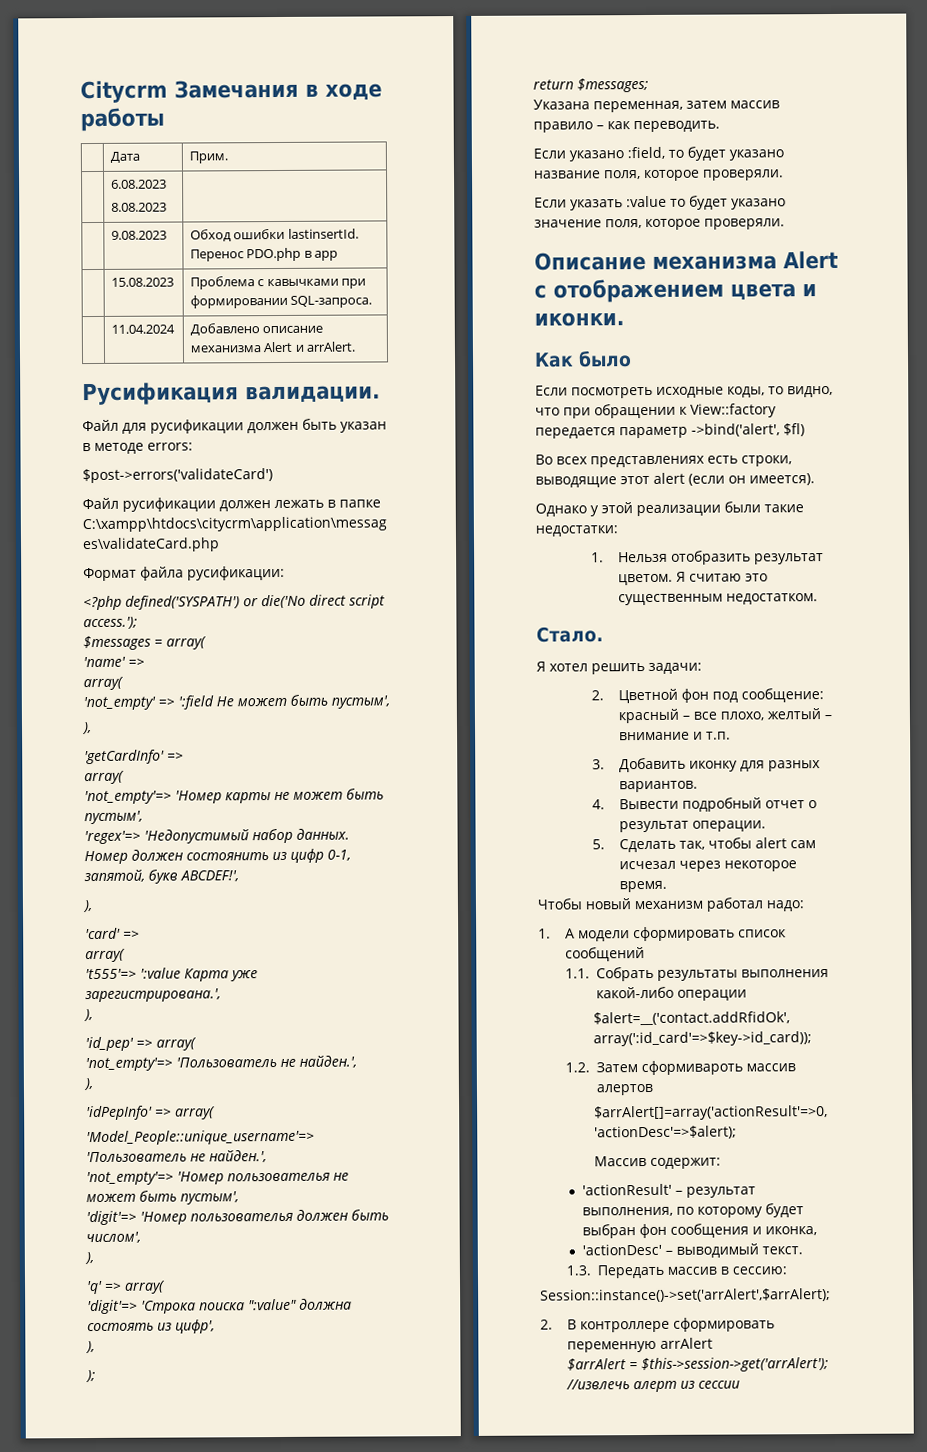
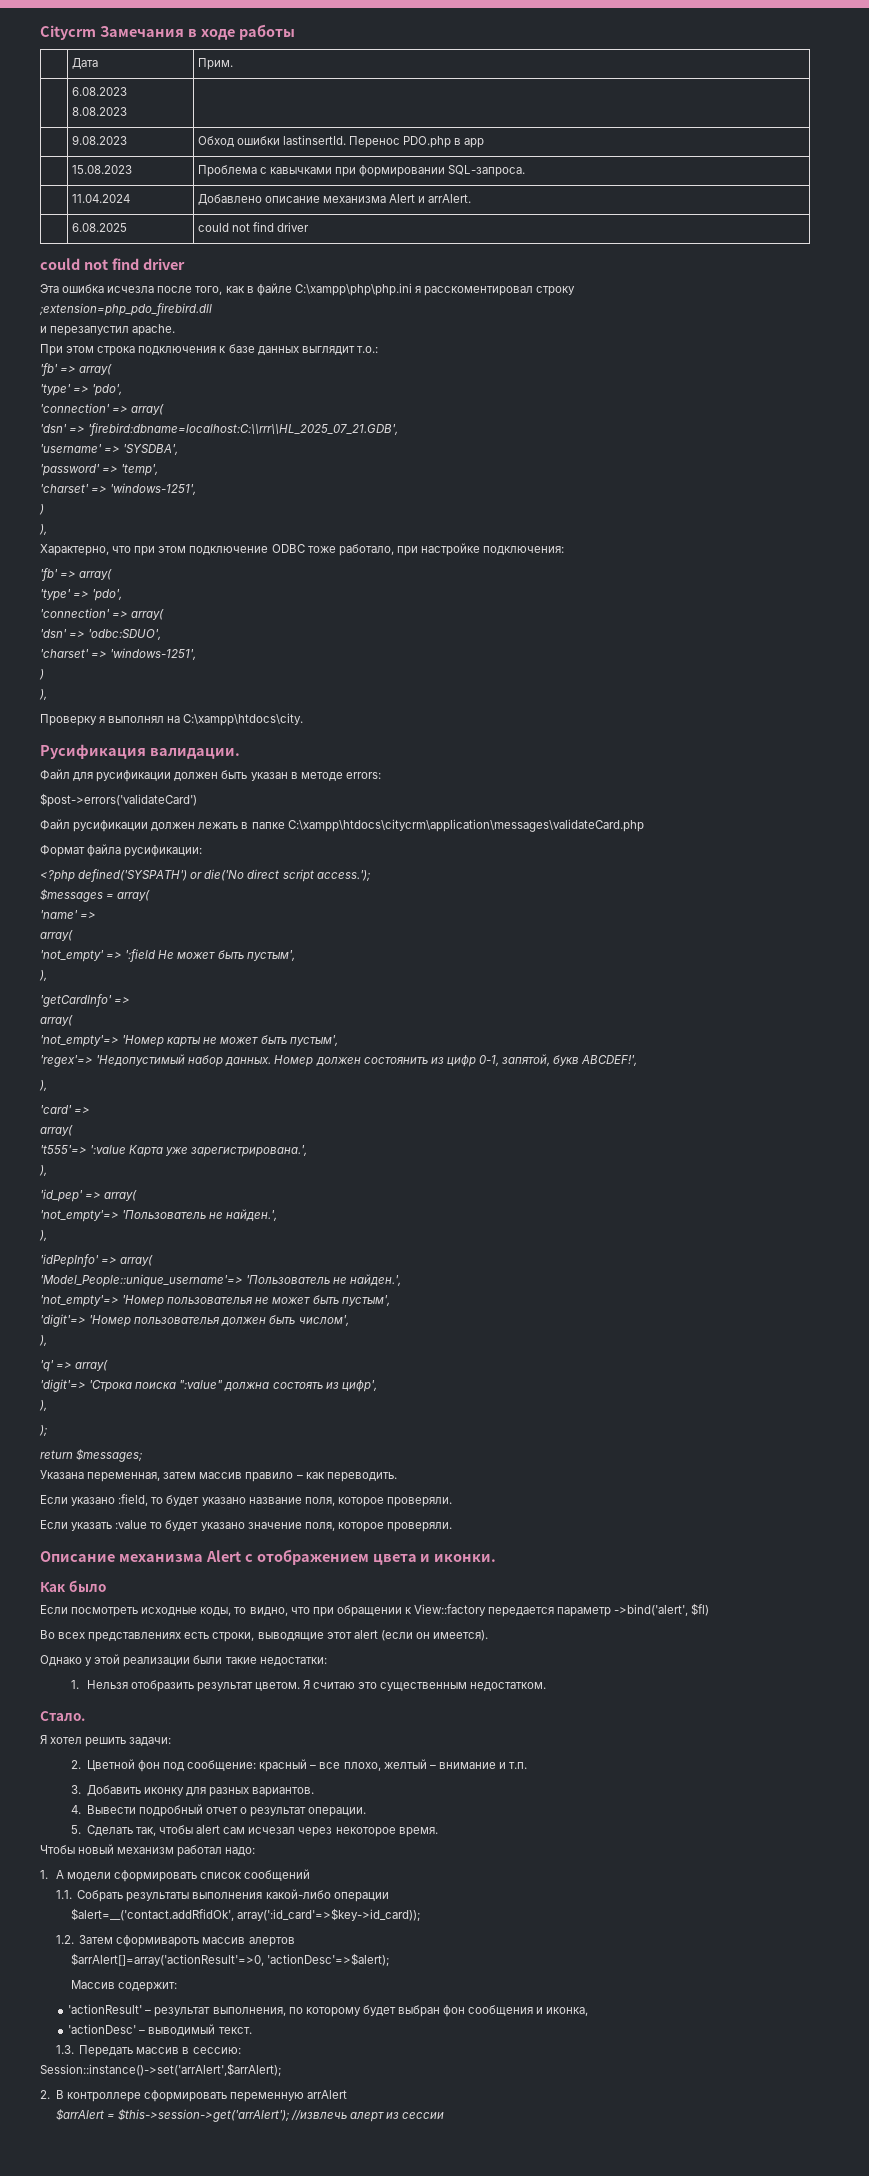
(355, 346) none -> [71,223,127,232] [197,222,310,232] [40,258,185,270] [40,283,576,296] [39,303,212,316] [40,324,176,336] [40,344,378,356] [40,363,113,376] [40,384,123,396] [40,403,165,415] [40,423,399,436] [40,444,179,455] [40,464,159,476] [40,483,197,495] [39,504,44,515] [39,524,47,535] [40,543,565,556] [40,568,113,581] [40,589,123,601] [40,608,165,620] [40,629,162,640] [40,648,197,660] [39,669,44,680] [39,689,47,700] [40,713,304,726] // | 6.08.2025 | could not find driver // could not find driver // Эта ошибка исчезла после того, как в файле C:\xampp\php\php.ini я расскоментировал строку // ;extension=php_pdo_firebird.dll // и перезапустил apache. // При этом строка подключения к базе данных выглядит т.о.: // 'fb' => array( // 'type' => 'pdo', // 'connection' => array( // 'dsn' => 'firebird:dbname=localhost:C:\\rrr\\HL_2025_07_21.GDB', // 'username' => 'SYSDBA', // 'password' => 'temp', // 'charset' => 'windows-1251', // ) // ), // Характерно, что при этом подключение ODBC тоже работало, при настройке подключения: // 'fb' => array( // 'type' => 'pdo', // 'connection' => array( // 'dsn' => 'odbc:SDUO', // 'charset' => 'windows-1251', // ) // ), // Проверку я выполнял на C:\xampp\htdocs\city.

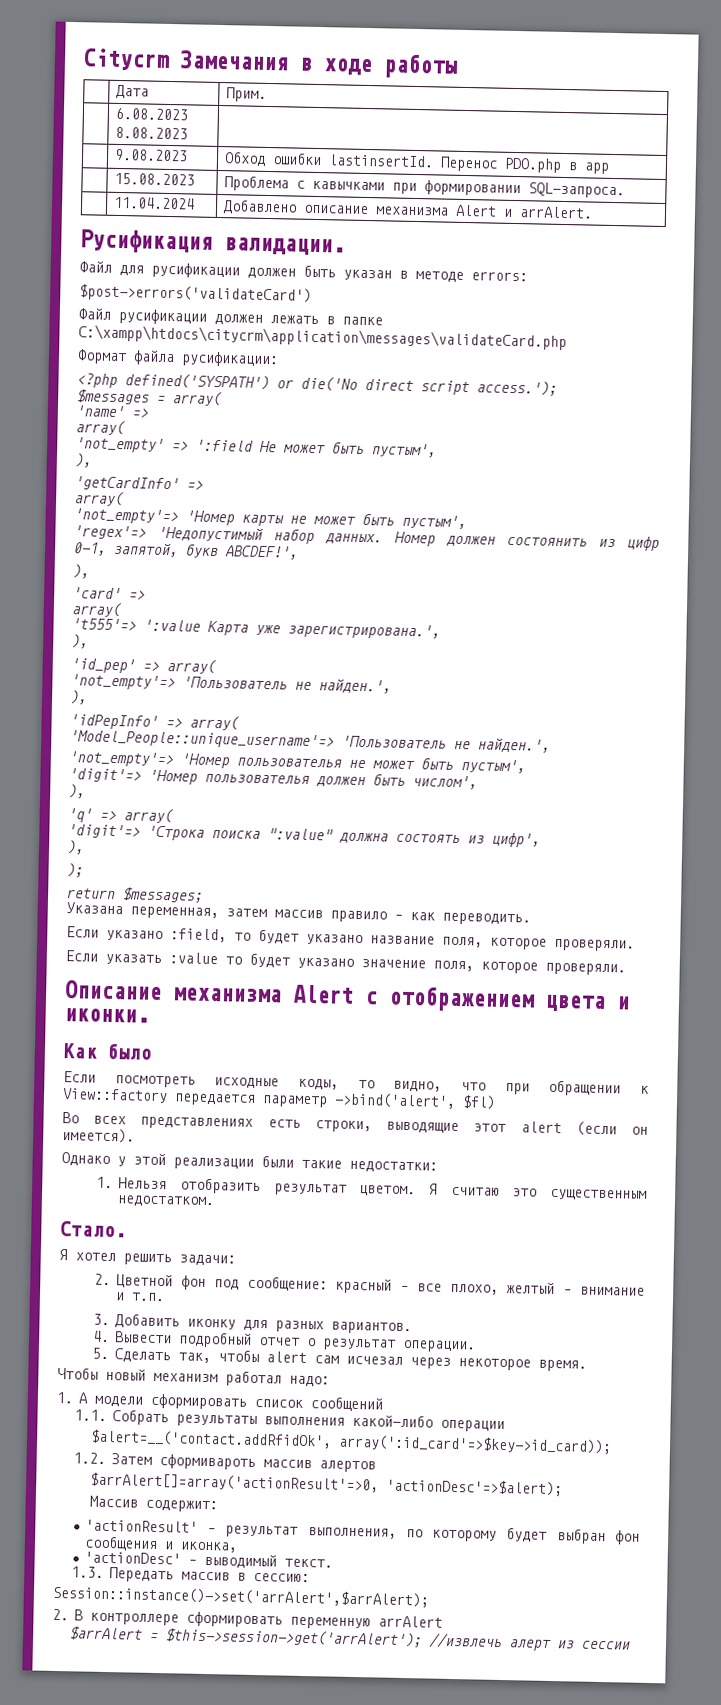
[71,223,127,232] [197,222,310,232] [40,258,185,270] [40,283,576,296] [39,303,212,316] [40,324,176,336] [40,344,378,356] [40,363,113,376] [40,384,123,396] [40,403,165,415] [40,423,399,436] [40,444,179,455] [40,464,159,476] [40,483,197,495] [39,504,44,515] [39,524,47,535] [40,543,565,556] [40,568,113,581] [40,589,123,601] [40,608,165,620] [40,629,162,640] [40,648,197,660] [39,669,44,680] [39,689,47,700] [40,713,304,726] // | 6.08.2025 | could not find driver // could not find driver // Эта ошибка исчезла после того, как в файле C:\xampp\php\php.ini я расскоментировал строку // ;extension=php_pdo_firebird.dll // и перезапустил apache. // При этом строка подключения к базе данных выглядит т.о.: // 'fb' => array( // 'type' => 'pdo', // 'connection' => array( // 'dsn' => 'firebird:dbname=localhost:C:\\rrr\\HL_2025_07_21.GDB', // 'username' => 'SYSDBA', // 'password' => 'temp', // 'charset' => 'windows-1251', // ) // ), // Характерно, что при этом подключение ODBC тоже работало, при настройке подключения: // 'fb' => array( // 'type' => 'pdo', // 'connection' => array( // 'dsn' => 'odbc:SDUO', // 'charset' => 'windows-1251', // ) // ), // Проверку я выполнял на C:\xampp\htdocs\city. -> (594, 212) none

